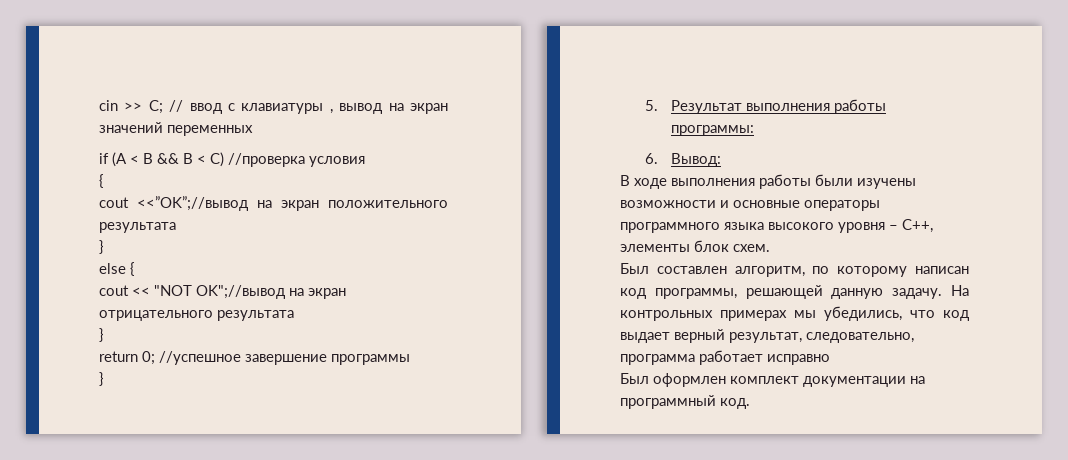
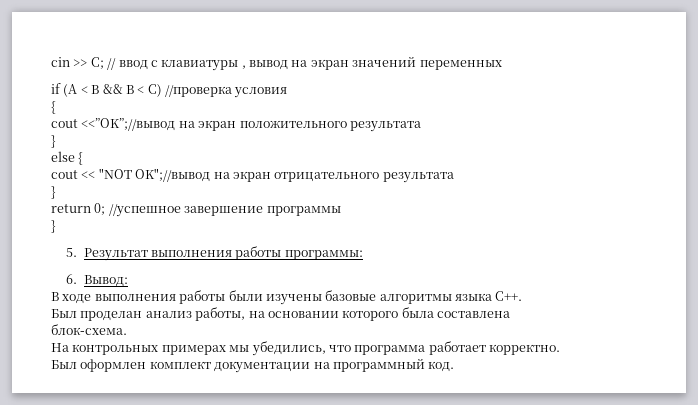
[620,200,880,211] [620,219,933,233] [620,240,770,252] [620,263,969,277] [620,285,943,299] возможности и основные операторы программного языка высокого уровня – C++, элементы блок схем. // Был составлен алгоритм, по которому написан код программы, решающей данную задачу. -> [325,290,523,304] [51,307,510,321] [51,324,127,335] базовые алгоритмы языка C++. // Был проделан анализ работы, на основании которого была составлена // блок-схема. //
[943,310,969,321] [620,329,914,343] код выдает верный результат, следовательно, -> (351, 348) none
[767,354,830,365] исправно -> [489,344,560,355] корректно.

